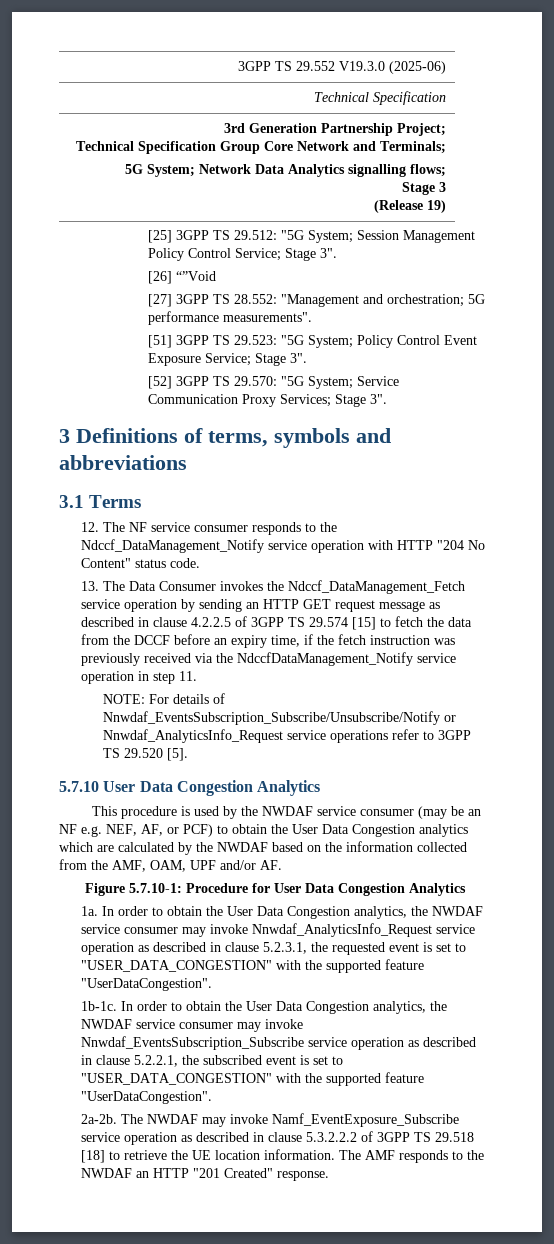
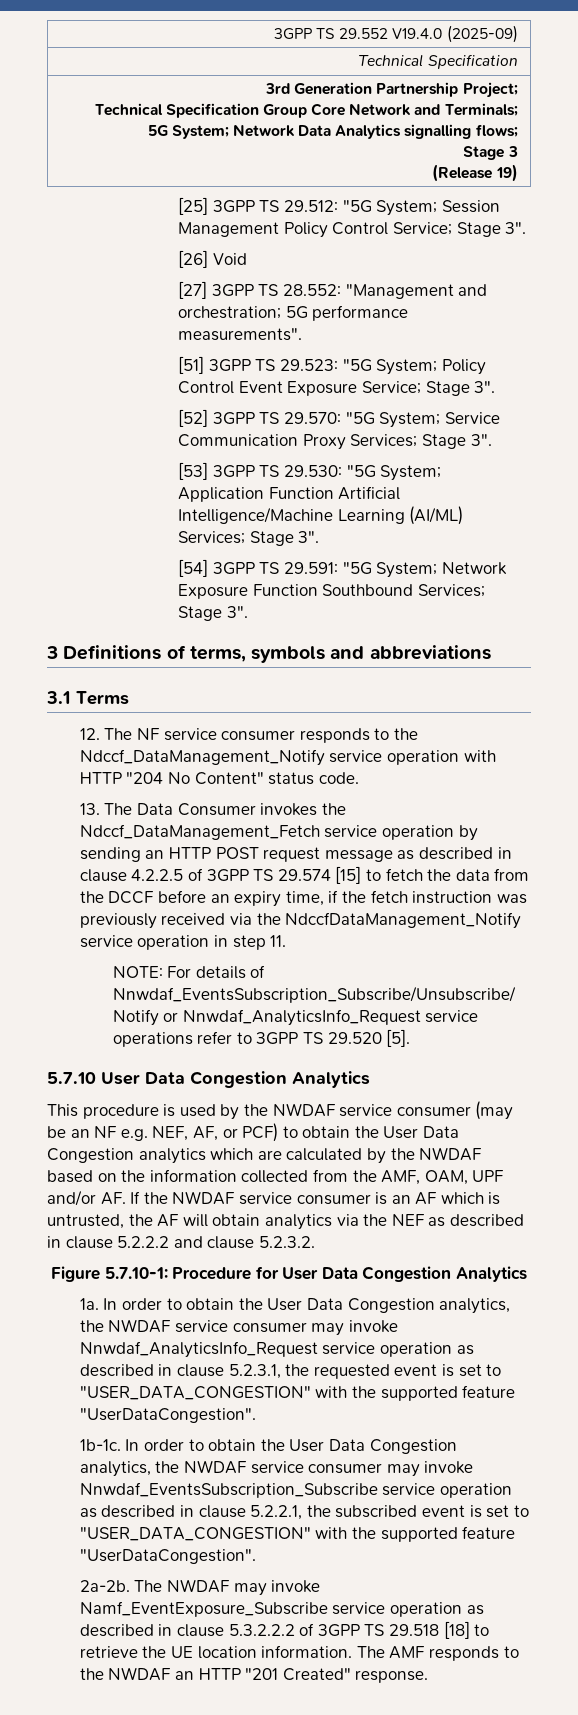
[338,61,446,74] V19.3.0 (2025-06) -> [392,25,518,43] V19.4.0 (2025-09)
[175,271,216,281] “”Void -> [212,253,247,265] Void
(387, 399) none -> [178,462,442,481] [178,486,401,502] [178,506,464,525] [178,531,320,546] [178,559,507,578] [178,584,485,599] [178,606,248,621] // [53] 3GPP TS 29.530: "5G System; Application Function Artificial Intelligence/Machine Learning (AI/ML) Services; Stage 3". // [54] 3GPP TS 29.591: "5G System; Network Exposure Function Southbound Services; Stage 3".
[303,599,332,609] GET -> [215,847,259,859] POST
(282, 865) none -> [130,1191,501,1205] [47,1214,524,1230] [47,1236,315,1249] If the NWDAF service consumer is an AF which is untrusted, the AF will obtain analytics via the NEF as described in clause 5.2.2.2 and clause 5.2.3.2.

